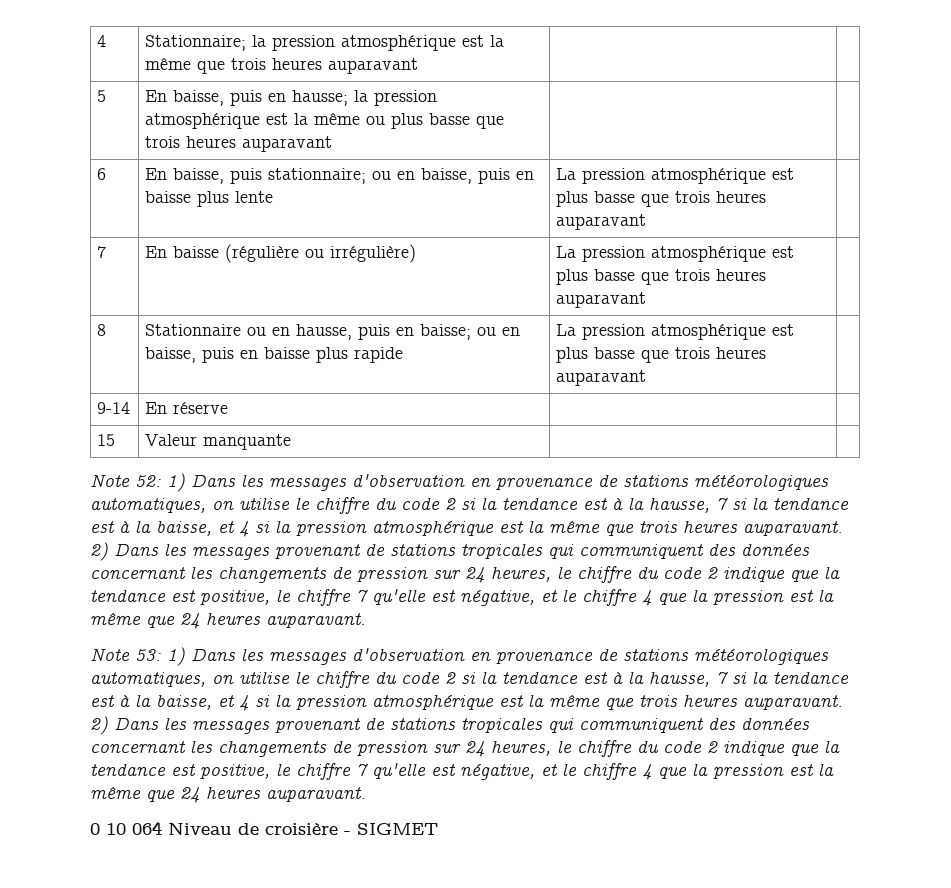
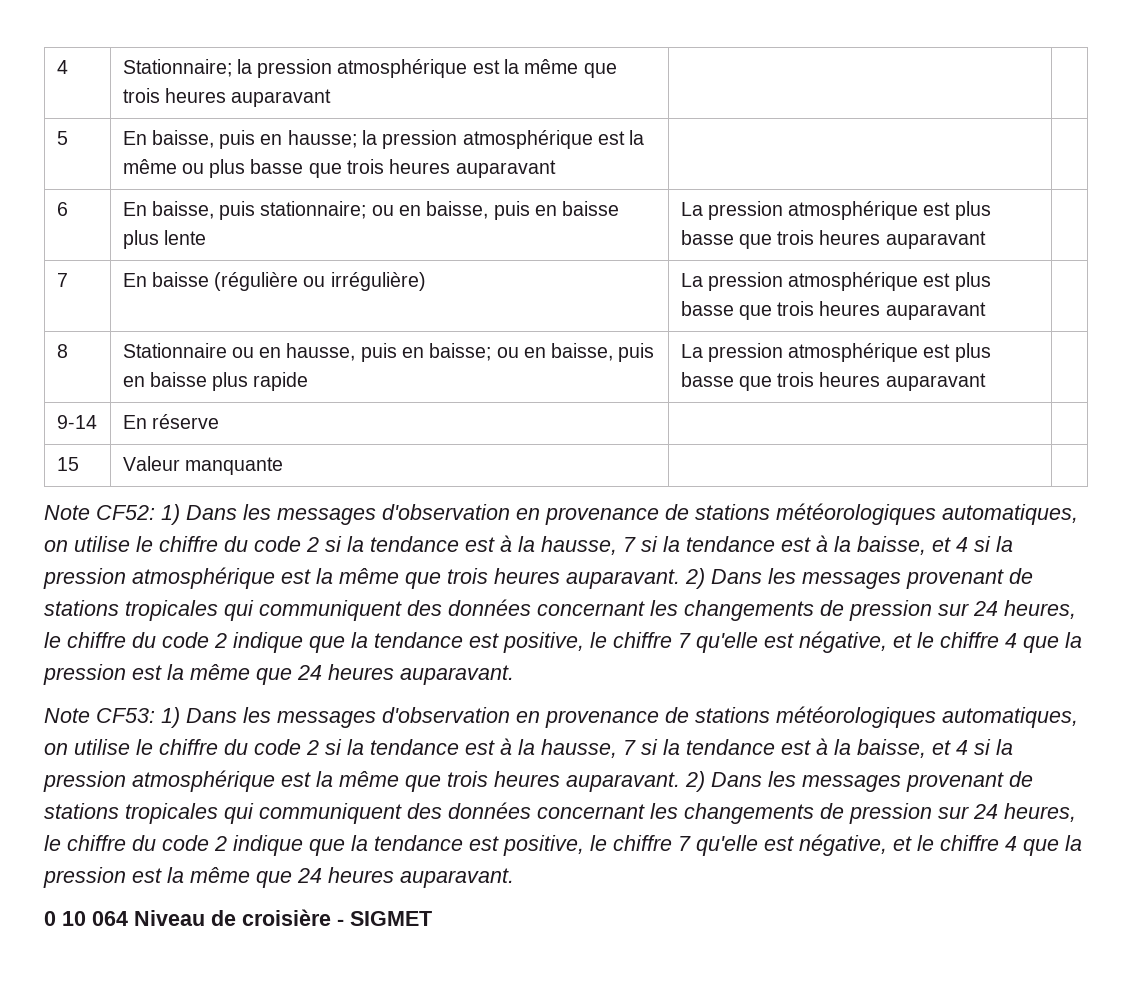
[135,475,161,487] 52: -> [96,505,155,520] CF52:
[135,649,161,661] 53: -> [96,708,155,723] CF53:

